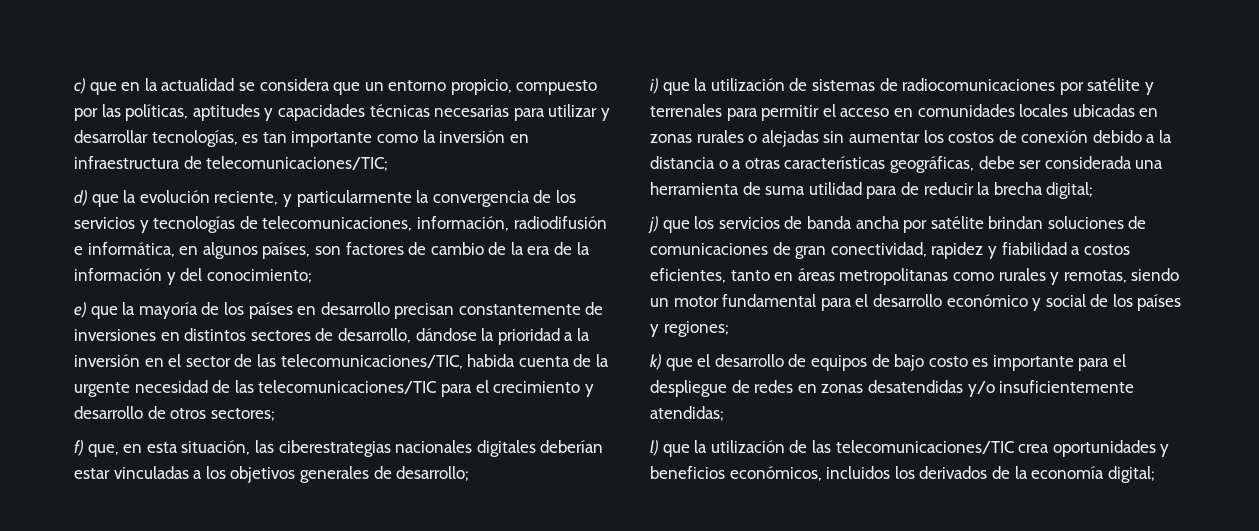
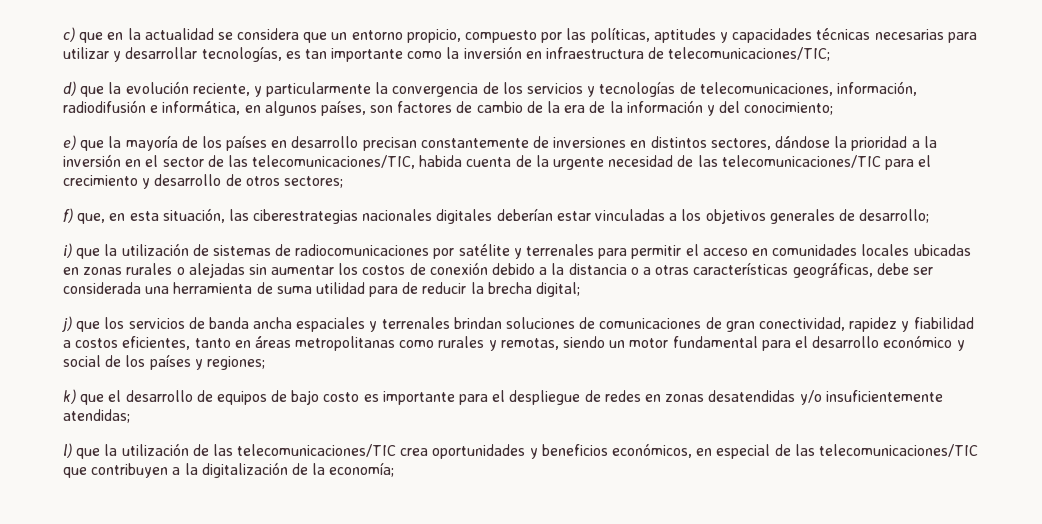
[250,328,411,343] sectores de desarrollo, -> [710,138,771,150] sectores,
[903,216,984,233] por satélite -> [296,317,450,332] espaciales y terrenales
[826,466,1155,483] incluidos los derivados de la economía digital; -> [696,444,978,459] [63,462,395,478] en especial de las telecomunicaciones/TIC que contribuyen a la digitalización de la economía;

